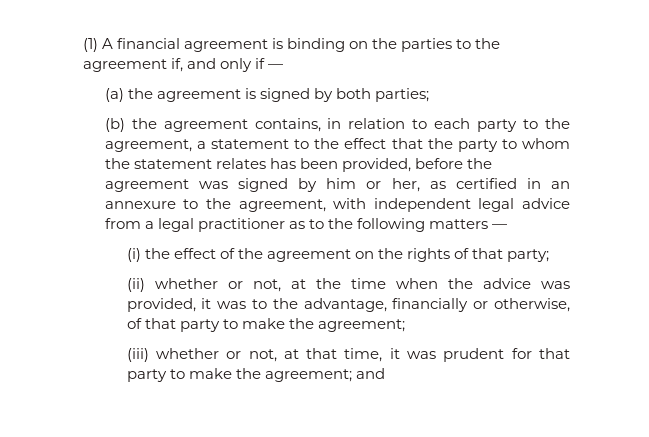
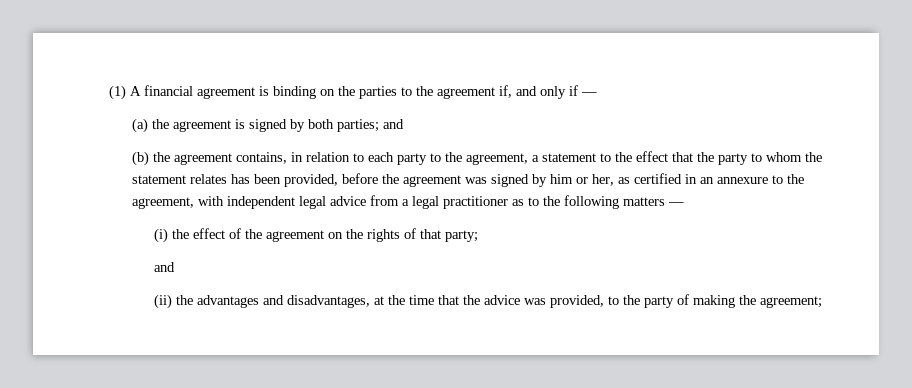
(430, 95) none -> [382,119,404,129] and
(550, 255) none -> [153,262,175,272] // and
[154,278,281,292] whether or not, -> [175,295,370,308] the advantages and disadvantages,
[395,278,438,289] when -> [437,295,459,305] that
[201,298,570,312] [126,318,405,332] [126,348,571,362] [126,368,385,382] it was to the advantage, financially or otherwise, of that party to make the agreement; // (iii) whether or not, at that time, it was prudent for that party to make the agreement; and -> [607,294,822,308] to the party of making the agreement;

